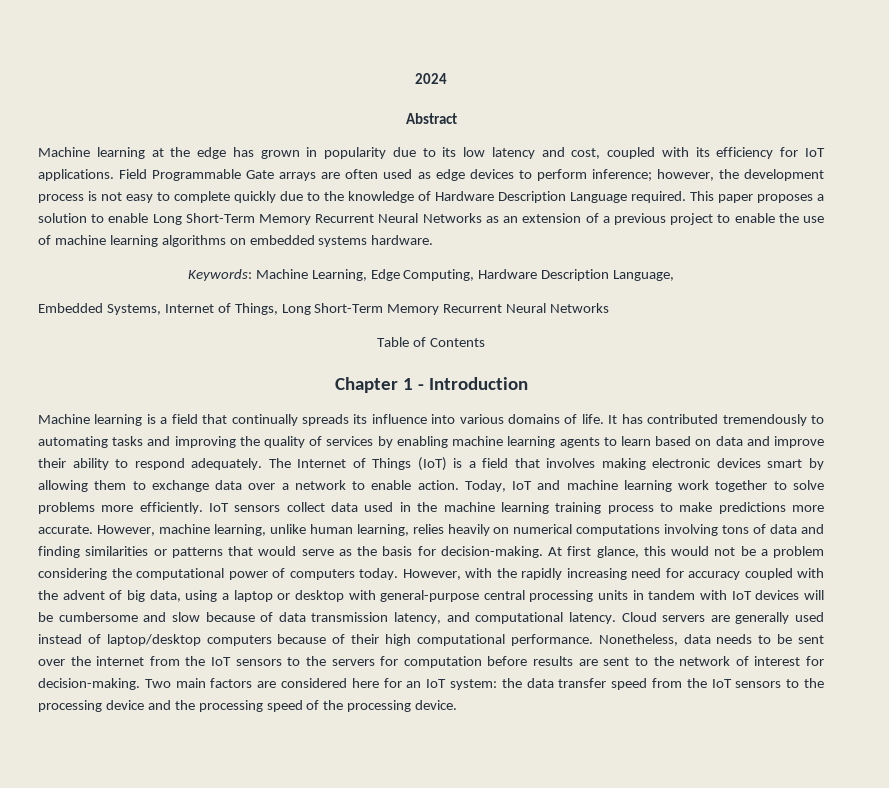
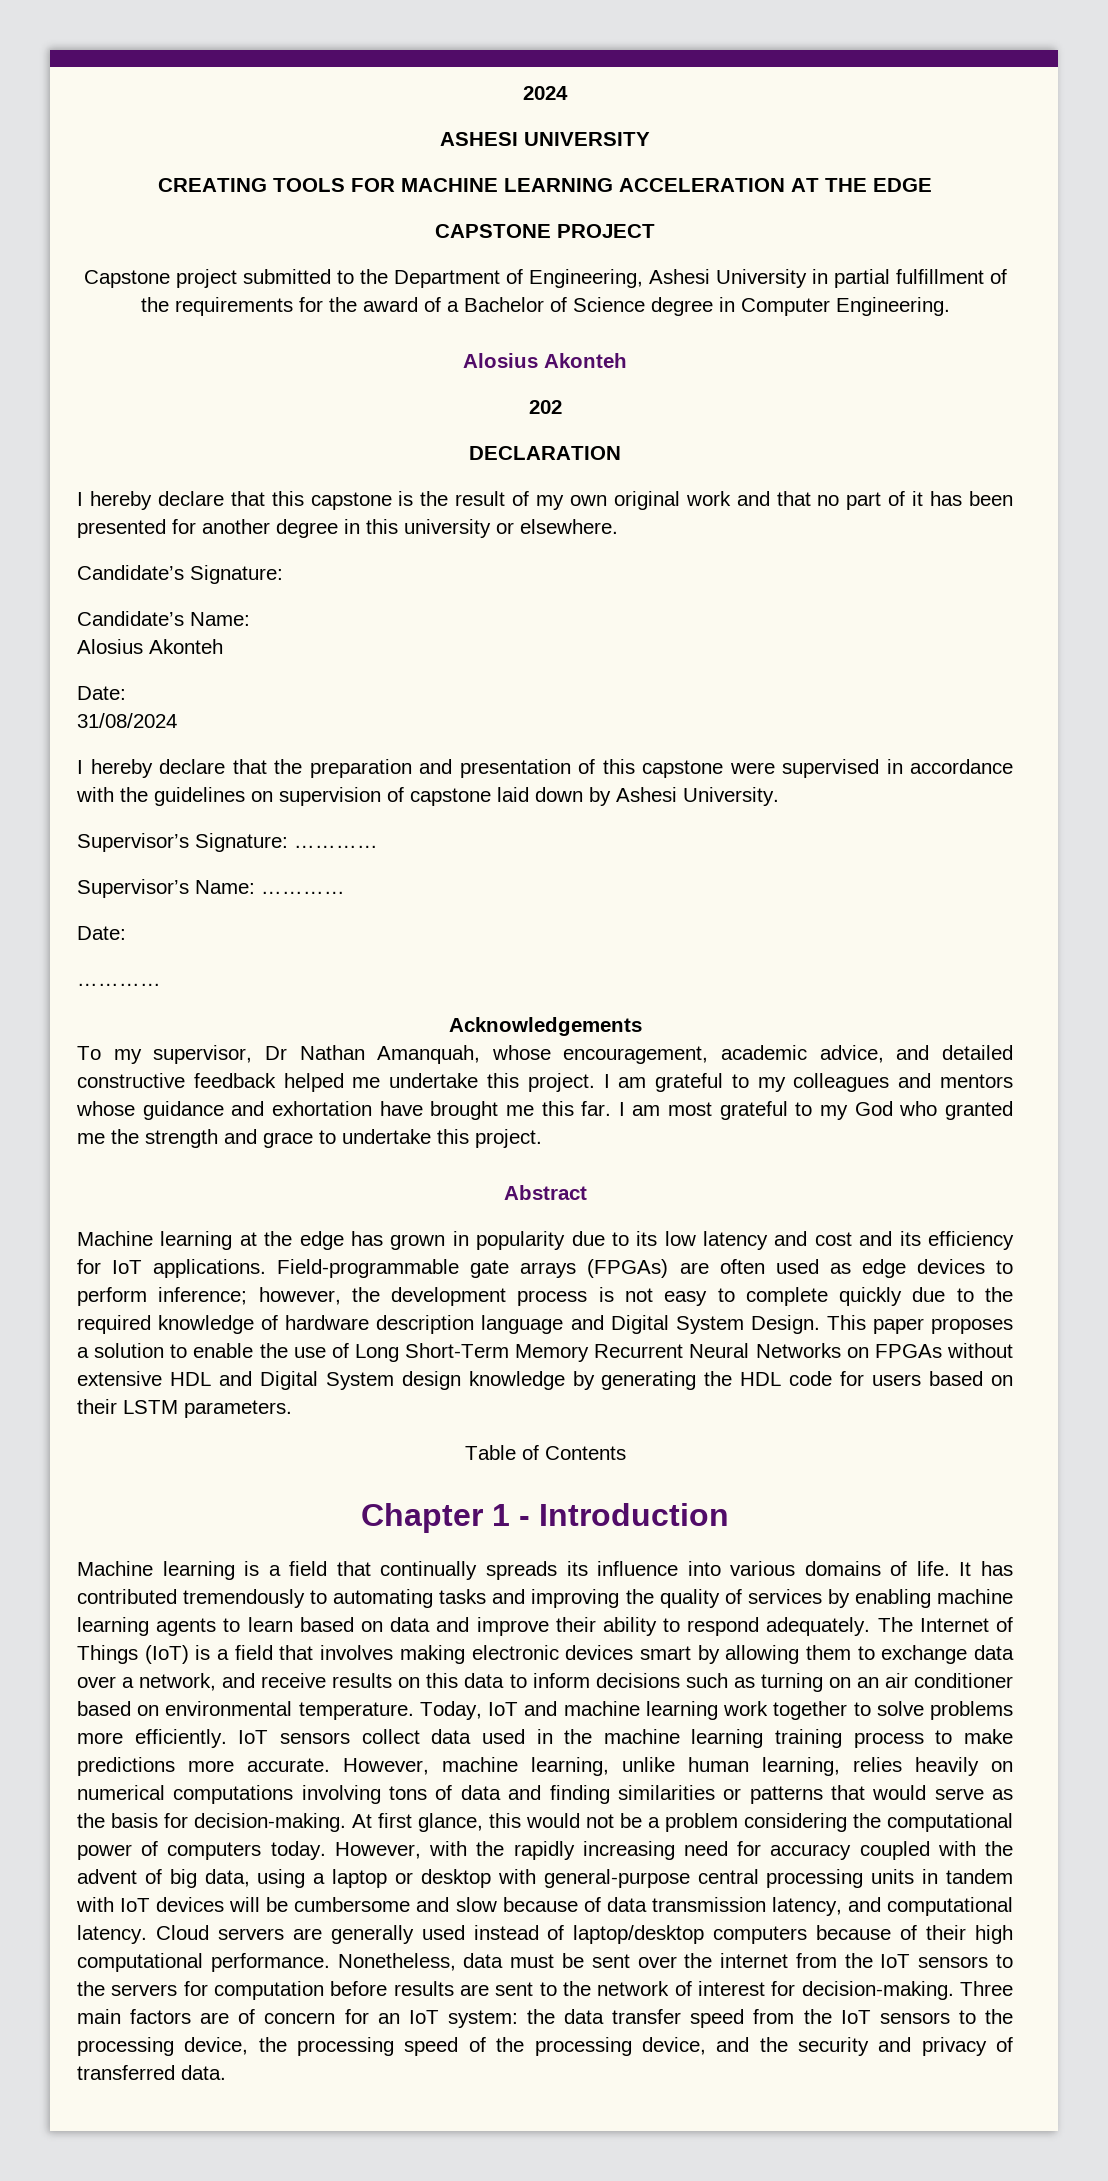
(447, 78) none -> [440,132,650,146] [158,178,932,192] [435,224,655,238] [83,269,1007,288] [140,297,950,316] [463,353,627,368] [528,400,562,414] [469,446,621,460] [77,491,1014,510] [77,519,618,538] [77,565,283,584] [77,611,250,626] [77,639,223,654] [77,686,126,700] [77,713,177,728] [77,759,1013,778] [76,787,779,806] [77,833,378,852] [77,879,345,898] [77,926,126,940] [77,983,161,986] [448,1017,642,1036] [77,1045,1013,1064] [77,1073,1014,1092] [76,1101,1013,1120] [77,1129,542,1148] // ASHESI UNIVERSITY // CREATING TOOLS FOR MACHINE LEARNING ACCELERATION AT THE EDGE // CAPSTONE PROJECT // Capstone project submitted to the Department of Engineering, Ashesi University in partial fulfillment of the requirements for the award of a Bachelor of Science degree in Computer Engineering. // Alosius Akonteh // 202 // DECLARATION // I hereby declare that this capstone is the result of my own original work and that no part of it has been presented for another degree in this university or elsewhere. // Candidate’s Signature: // Candidate’s Name: // Alosius Akonteh // Date: // 31/08/2024 // I hereby declare that the preparation and presentation of this capstone were supervised in accordance with the guidelines on supervision of capstone laid down by Ashesi University. // Supervisor’s Signature: ………… // Supervisor’s Name: ………… // Date: // ………… // Acknowledgements // To my supervisor, Dr Nathan Amanquah, whose encouragement, academic advice, and detailed constructive feedback helped me undertake this project. I am grateful to my colleagues and mentors whose guidance and exhortation have brought me this far. I am most grateful to my God who granted me the strength and grace to undertake this project.
[571,147,689,159] cost, coupled with -> [814,1231,893,1246] cost and
[119,169,317,181] Field Programmable Gate arrays -> [277,1259,669,1278] Field-programmable gate arrays (FPGAs)
(344, 196) none -> [77,1315,151,1334] required
[435,191,686,203] Hardware Description Language required. -> [285,1315,820,1334] hardware description language and Digital System Design.
[152,213,825,225] [38,235,434,247] [187,269,675,281] [38,303,610,315] Long Short-Term Memory Recurrent Neural Networks as an extension of a previous project to enable the use of machine learning algorithms on embedded systems hardware. // Keywords: Machine Learning, Edge Computing, Hardware Description Language, // Embedded Systems, Internet of Things, Long Short-Term Memory Recurrent Neural Networks -> [259,1343,1013,1362] [77,1371,1013,1390] [77,1399,292,1418] the use of Long Short-Term Memory Recurrent Neural Networks on FPGAs without extensive HDL and Digital System design knowledge by generating the HDL code for users based on their LSTM parameters.
[294,480,459,490] network to enable action. -> [139,1673,1013,1692] [77,1701,414,1720] network, and receive results on this data to inform decisions such as turning on an air conditioner based on environmental temperature.
[716,634,772,644] needs to -> [510,1954,555,1968] must
[144,679,171,688] Two -> [960,1981,1014,1996] Three
[281,678,379,688] considered here -> [238,2009,336,2024] of concern
[105,700,171,710] device and -> [184,2037,249,2055] device,
[415,700,458,710] device. -> [641,2037,1014,2056] [77,2065,226,2080] device, and the security and privacy of transferred data.

